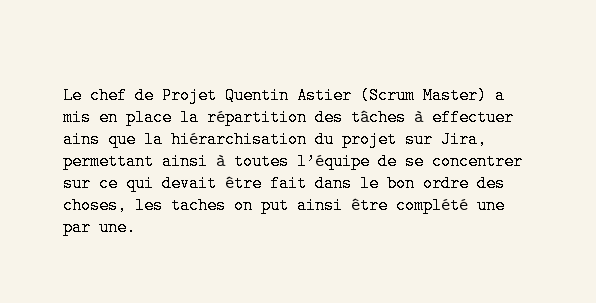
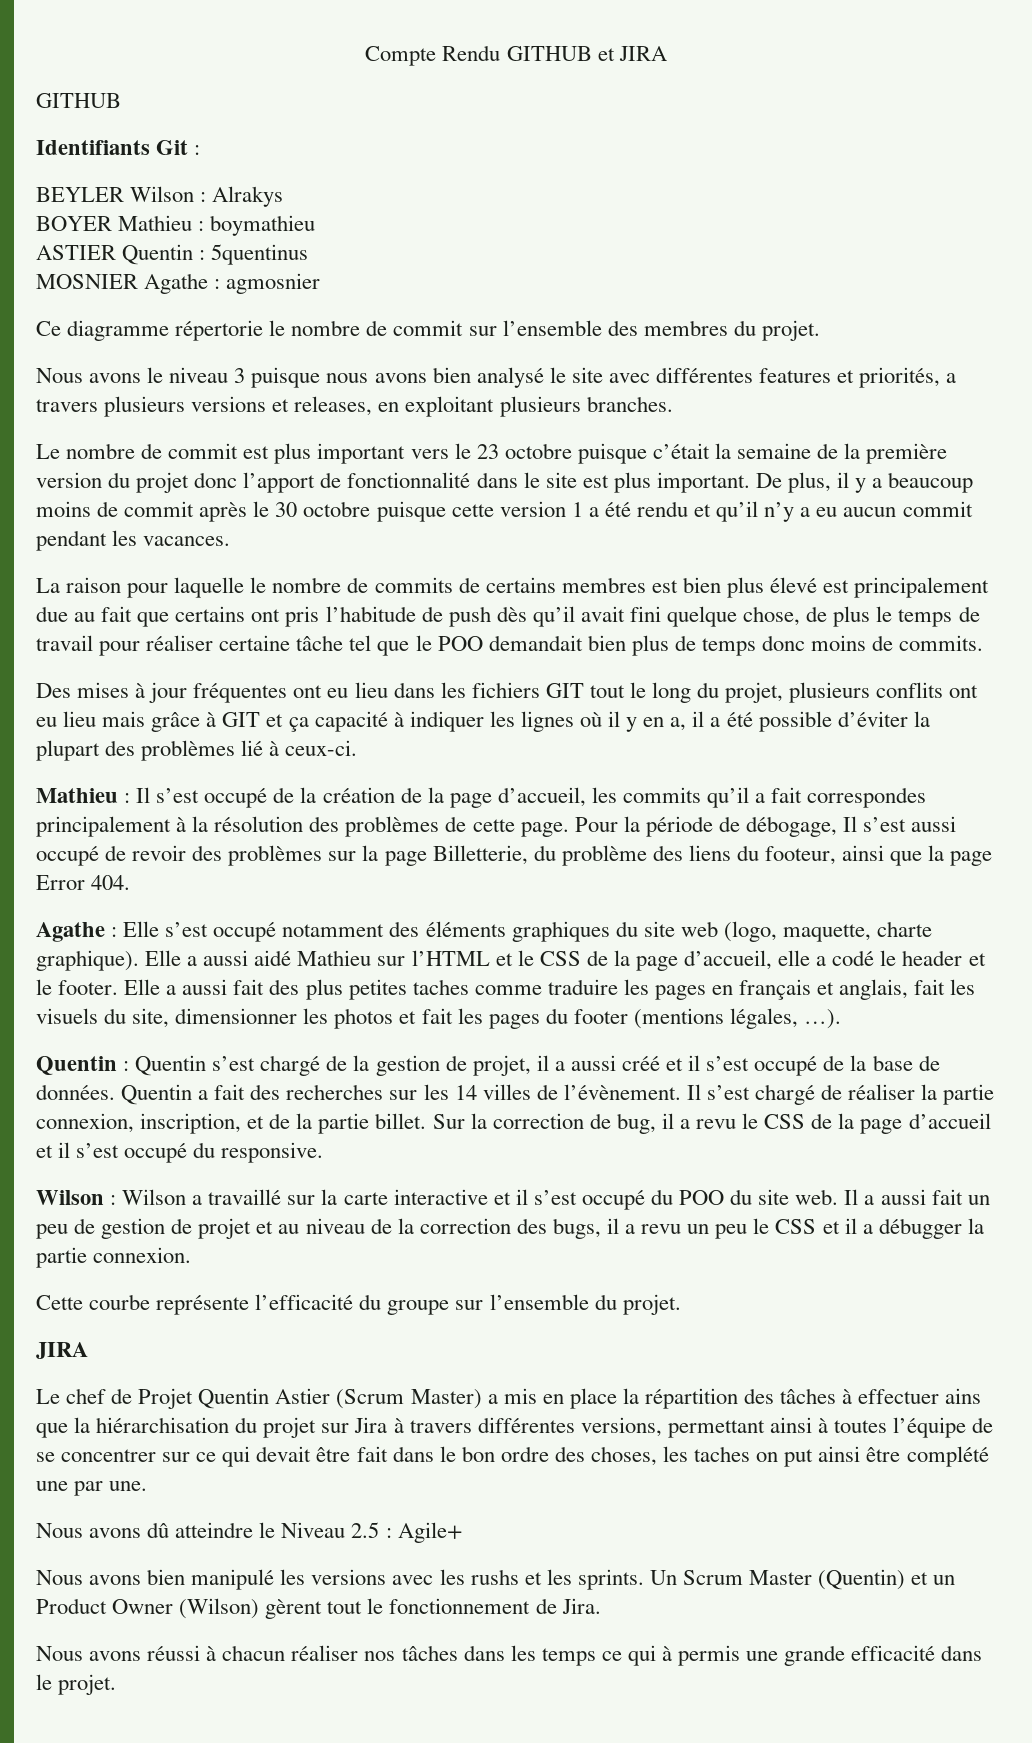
(63, 95) none -> [365,45,667,66] [36,93,121,108] [36,140,201,155] [36,186,284,207] [36,215,316,236] [36,244,309,265] [36,273,321,294] [36,320,820,341] [36,367,957,388] [36,396,673,417] [36,443,948,464] [36,472,974,493] [36,501,973,522] [36,530,231,551] [36,577,990,598] [36,606,980,627] [36,635,984,656] [36,682,979,703] [36,711,930,732] [36,740,358,761] [36,787,927,808] [36,816,957,837] [36,845,993,866] [36,875,131,890] [36,921,933,942] [36,950,986,971] [36,979,976,1000] [36,1008,842,1029] [36,1055,940,1076] [36,1084,995,1105] [36,1113,991,1134] [36,1142,324,1163] [36,1189,990,1210] [36,1218,984,1239] [36,1247,192,1268] [36,1294,681,1315] [36,1342,88,1359] Compte Rendu GITHUB et JIRA // GITHUB // Identifiants Git : // BEYLER Wilson : Alrakys // BOYER Mathieu : boymathieu // ASTIER Quentin : 5quentinus // MOSNIER Agathe : agmosnier // Ce diagramme répertorie le nombre de commit sur l’ensemble des membres du projet. // Nous avons le niveau 3 puisque nous avons bien analysé le site avec différentes features et priorités, a travers plusieurs versions et releases, en exploitant plusieurs branches. // Le nombre de commit est plus important vers le 23 octobre puisque c’était la semaine de la première version du projet donc l’apport de fonctionnalité dans le site est plus important. De plus, il y a beaucoup moins de commit après le 30 octobre puisque cette version 1 a été rendu et qu’il n’y a eu aucun commit pendant les vacances. // La raison pour laquelle le nombre de commits de certains membres est bien plus élevé est principalement due au fait que certains ont pris l’habitude de push dès qu’il avait fini quelque chose, de plus le temps de travail pour réaliser certaine tâche tel que le POO demandait bien plus de temps donc moins de commits. // Des mises à jour fréquentes ont eu lieu dans les fichiers GIT tout le long du projet, plusieurs conflits ont eu lieu mais grâce à GIT et ça capacité à indiquer les lignes où il y en a, il a été possible d’éviter la plupart des problèmes lié à ceux-ci. // Mathieu : Il s’est occupé de la création de la page d’accueil, les commits qu’il a fait correspondes principalement à la résolution des problèmes de cette page. Pour la période de débogage, Il s’est aussi occupé de revoir des problèmes sur la page Billetterie, du problème des liens du footeur, ainsi que la page Error 404. // Agathe : Elle s’est occupé notamment des éléments graphiques du site web (logo, maquette, charte graphique). Elle a aussi aidé Mathieu sur l’HTML et le CSS de la page d’accueil, elle a codé le header et le footer. Elle a aussi fait des plus petites taches comme traduire les pages en français et anglais, fait les visuels du site, dimensionner les photos et fait les pages du footer (mentions légales, …). // Quentin : Quentin s’est chargé de la gestion de projet, il a aussi créé et il s’est occupé de la base de données. Quentin a fait des recherches sur les 14 villes de l’évènement. Il s’est chargé de réaliser la partie connexion, inscription, et de la partie billet. Sur la correction de bug, il a revu le CSS de la page d’accueil et il s’est occupé du responsive. // Wilson : Wilson a travaillé sur la carte interactive et il s’est occupé du POO du site web. Il a aussi fait un peu de gestion de projet et au niveau de la correction des bugs, il a revu un peu le CSS et il a débugger la partie connexion. // Cette courbe représente l’efficacité du groupe sur l’ensemble du projet. // JIRA //
[441,131,487,148] Jira, -> [354,1417,662,1437] Jira à travers différentes versions,
(136, 227) none -> [36,1522,462,1543] [36,1569,956,1590] [36,1598,601,1619] [36,1645,983,1666] [36,1674,117,1695] // Nous avons dû atteindre le Niveau 2.5 : Agile+ // Nous avons bien manipulé les versions avec les rushs et les sprints. Un Scrum Master (Quentin) et un Product Owner (Wilson) gèrent tout le fonctionnement de Jira. // Nous avons réussi à chacun réaliser nos tâches dans les temps ce qui à permis une grande efficacité dans le projet.

